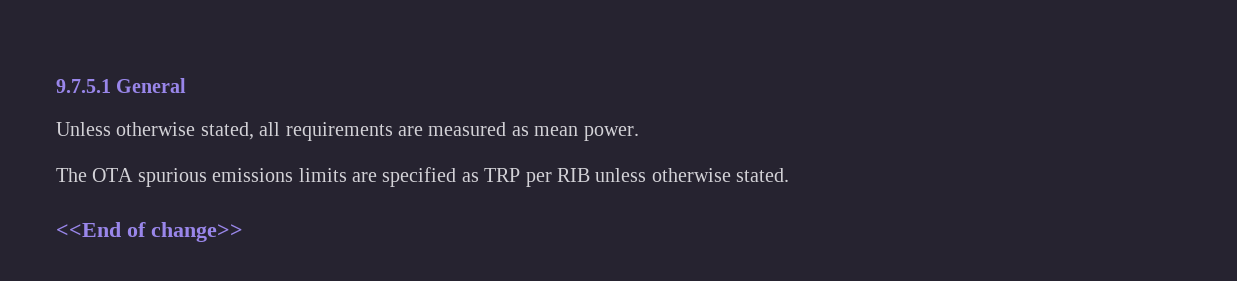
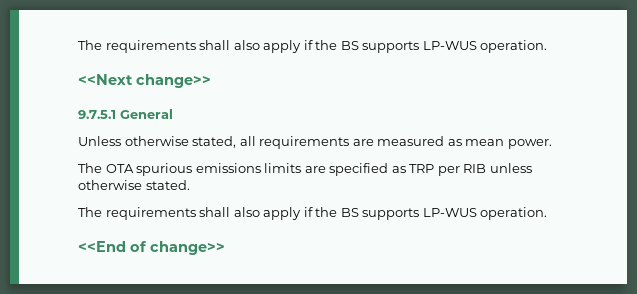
(56, 86) none -> [78,40,548,53] [78,74,211,88] The requirements shall also apply if the BS supports LP-WUS operation. // <<Next change>> //
(790, 175) none -> [78,207,548,220] // The requirements shall also apply if the BS supports LP-WUS operation.

